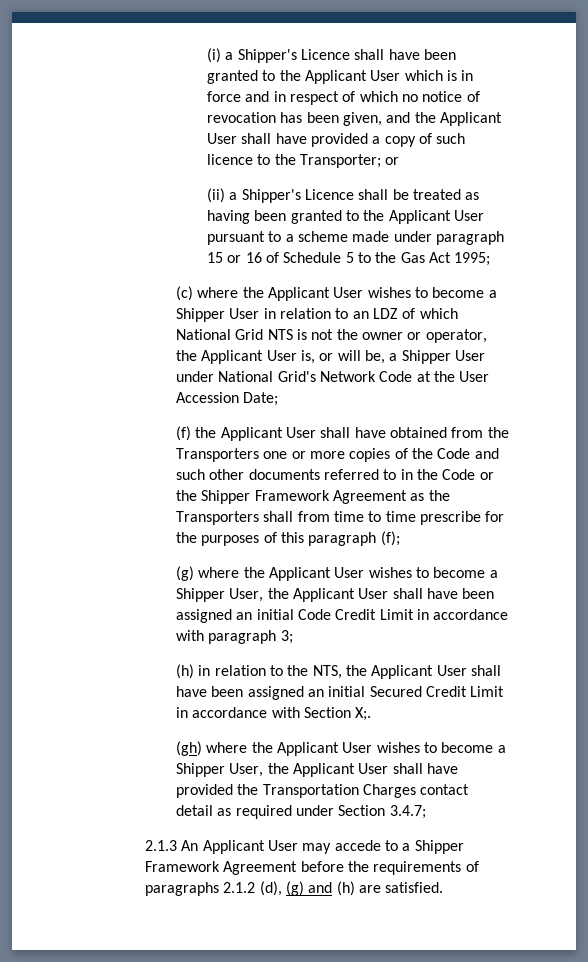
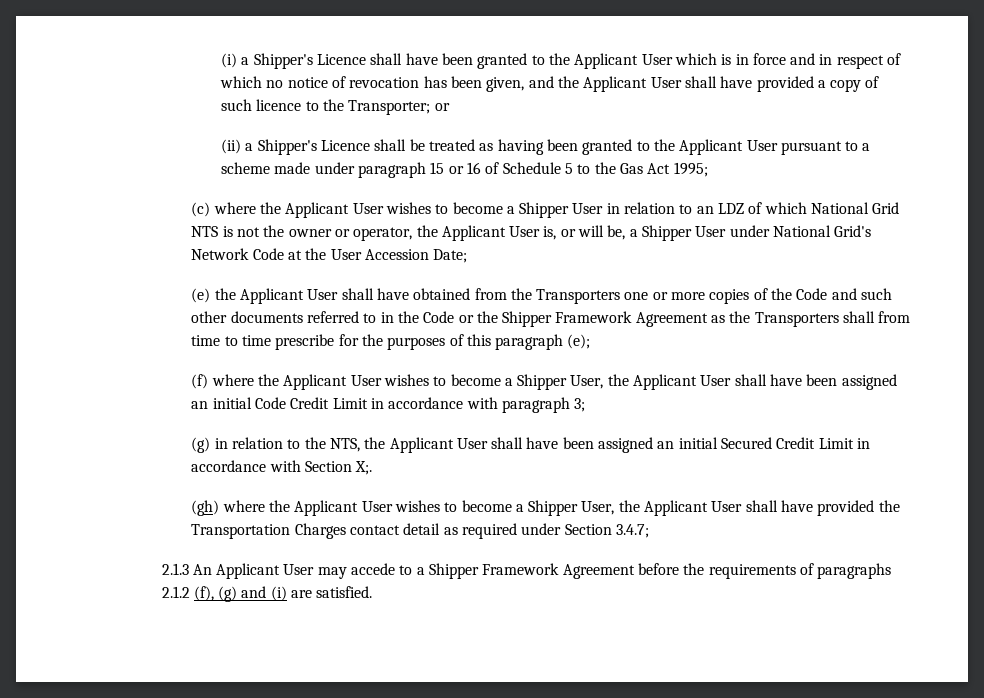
[176,426,192,441] (f) -> [191,288,211,303] (e)
[380,531,400,546] [176,566,195,581] (f); // (g) -> [567,334,591,349] [191,374,209,389] (e); // (f)
[176,664,195,679] (h) -> [191,437,211,453] (g)
[259,881,282,896] (d), -> [193,586,214,601] (f),
[336,881,355,896] (h) -> [270,586,287,601] (i)

